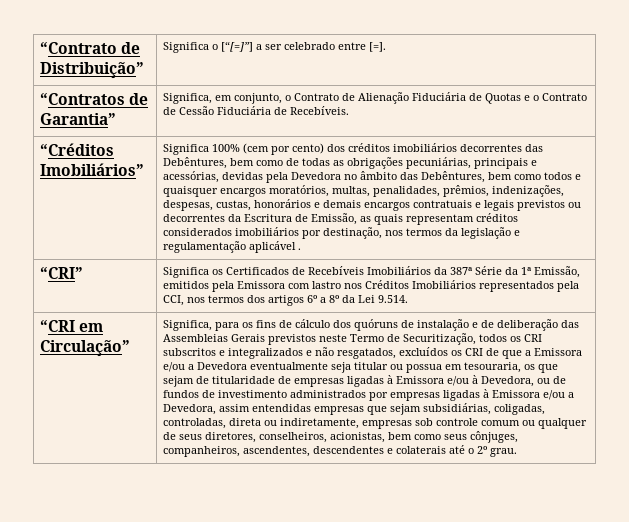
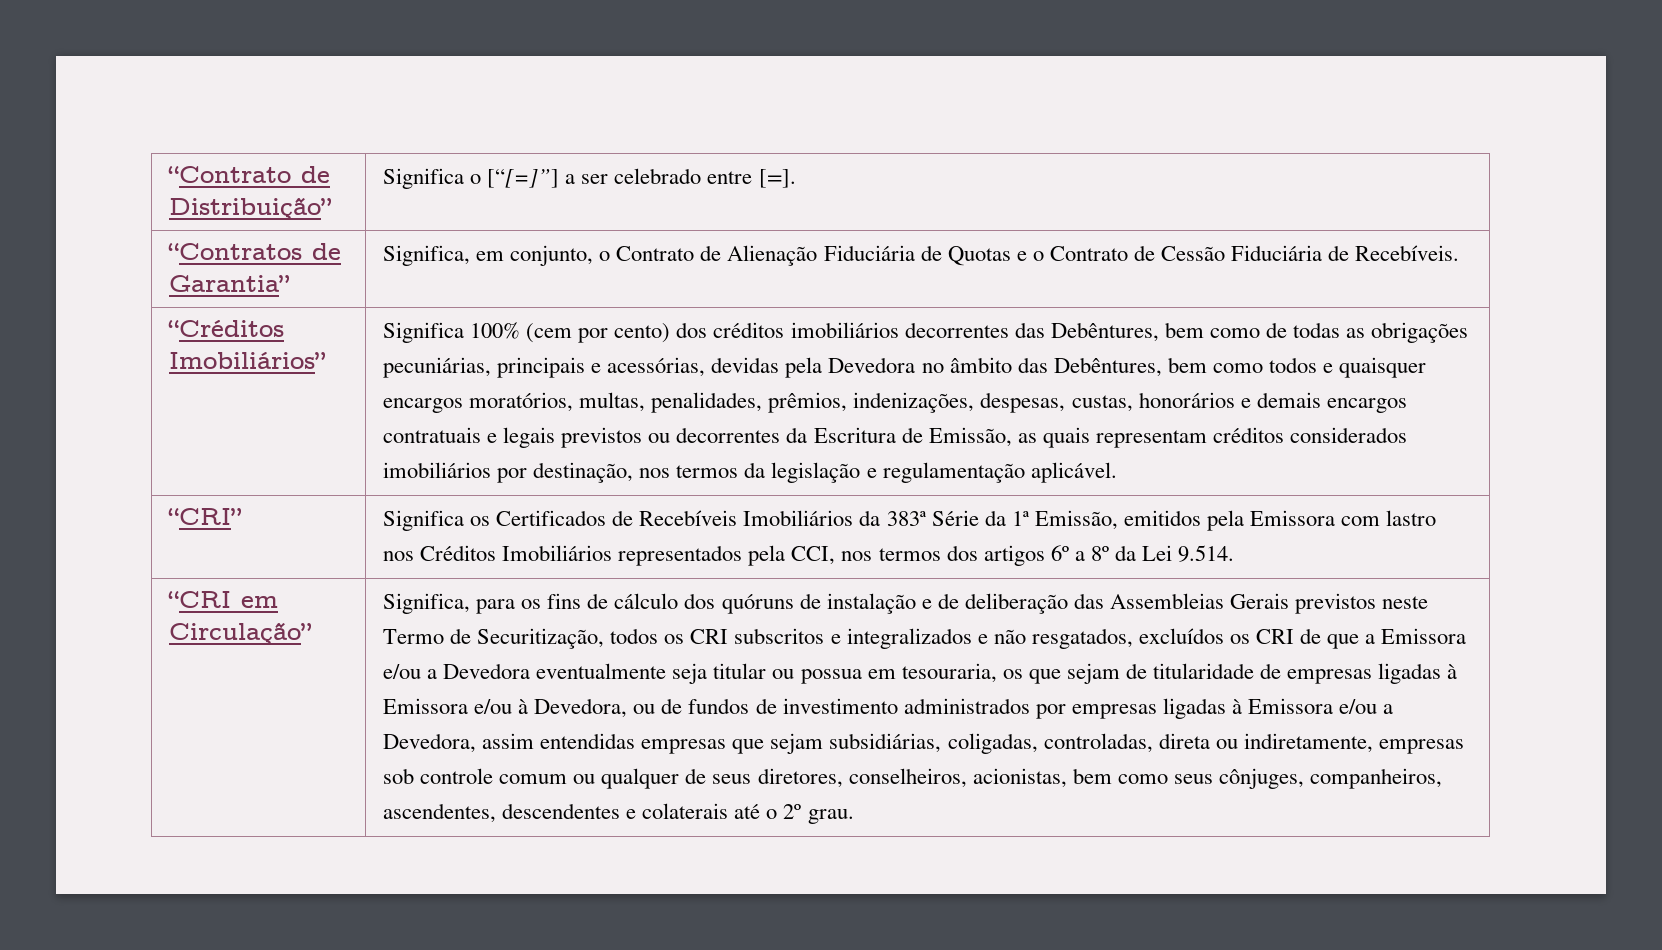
[249,241,302,253] aplicável . -> [1030,462,1117,483] aplicável.
[450,267,474,275] 387ª -> [886,511,927,526] 383ª

